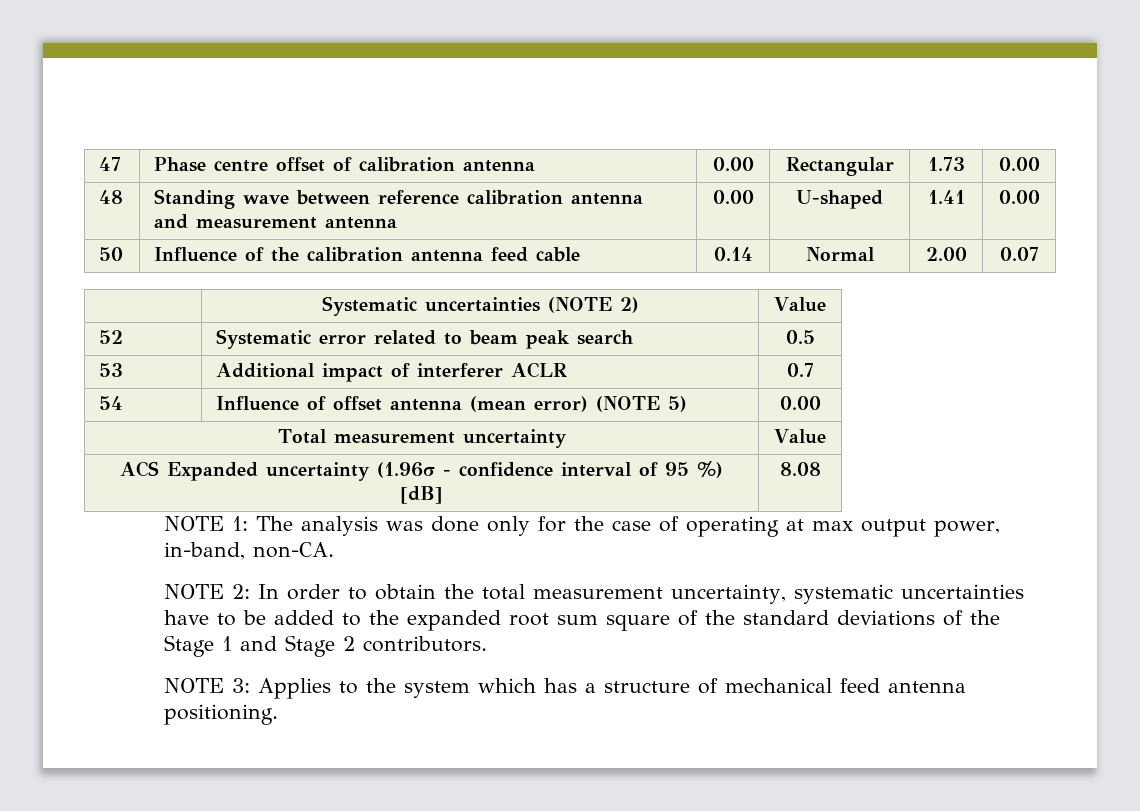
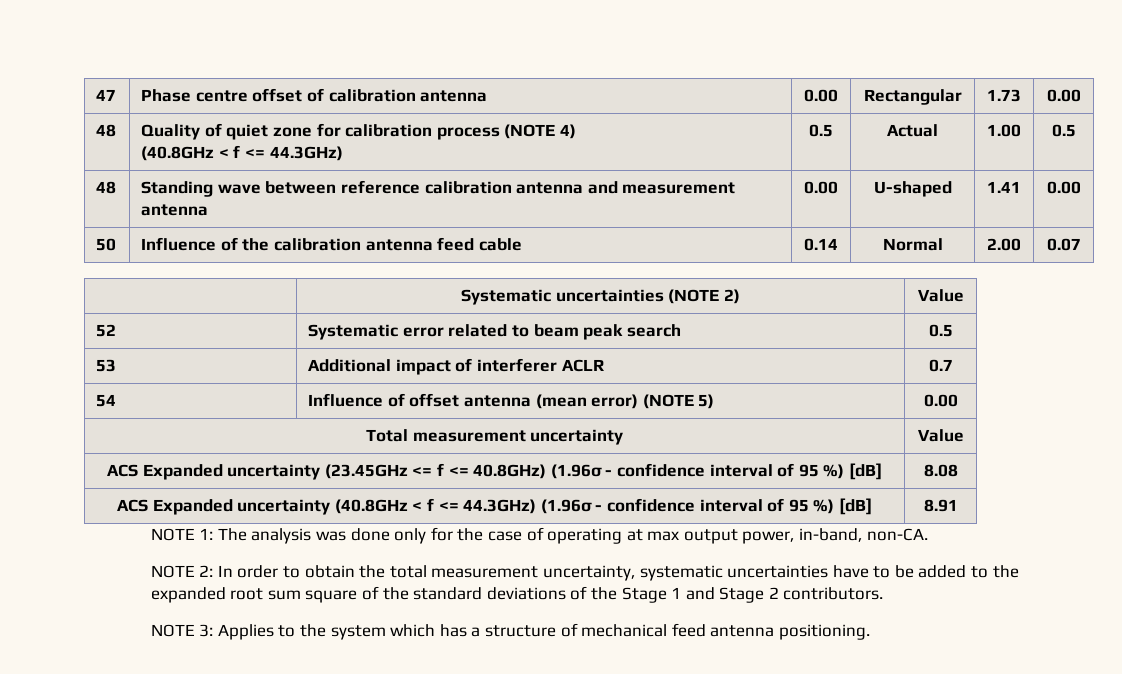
(1040, 164) none -> [96,124,117,137] [141,123,576,140] [141,145,343,161] [809,124,833,137] [887,124,938,137] [987,124,1021,137] [1051,124,1076,137] // 48 | Quality of quiet zone for calibration process (NOTE 4) // (40.8GHz < f <= 44.3GHz) | 0.5 | Actual | 1.00 | 0.5
(370, 471) none -> [324,463,547,479] (23.45GHz <= f <= 40.8GHz)
(821, 469) none -> [117,498,872,515] [923,499,958,512] // ACS Expanded uncertainty (40.8GHz < f <= 44.3GHz) (1.96σ - confidence interval of 95 %) [dB] | 8.91

